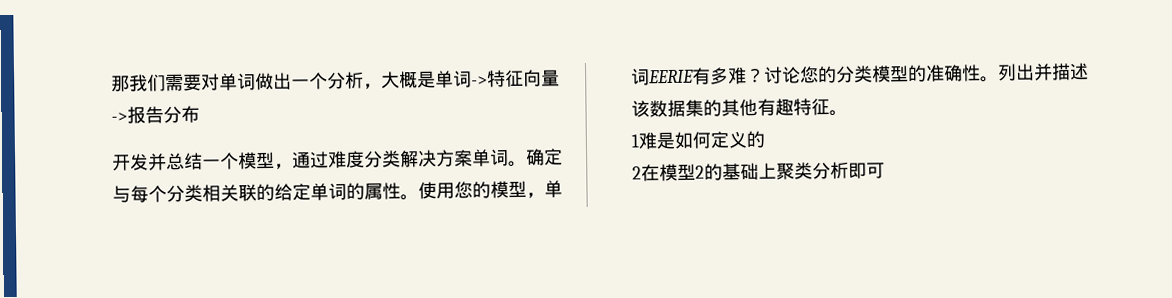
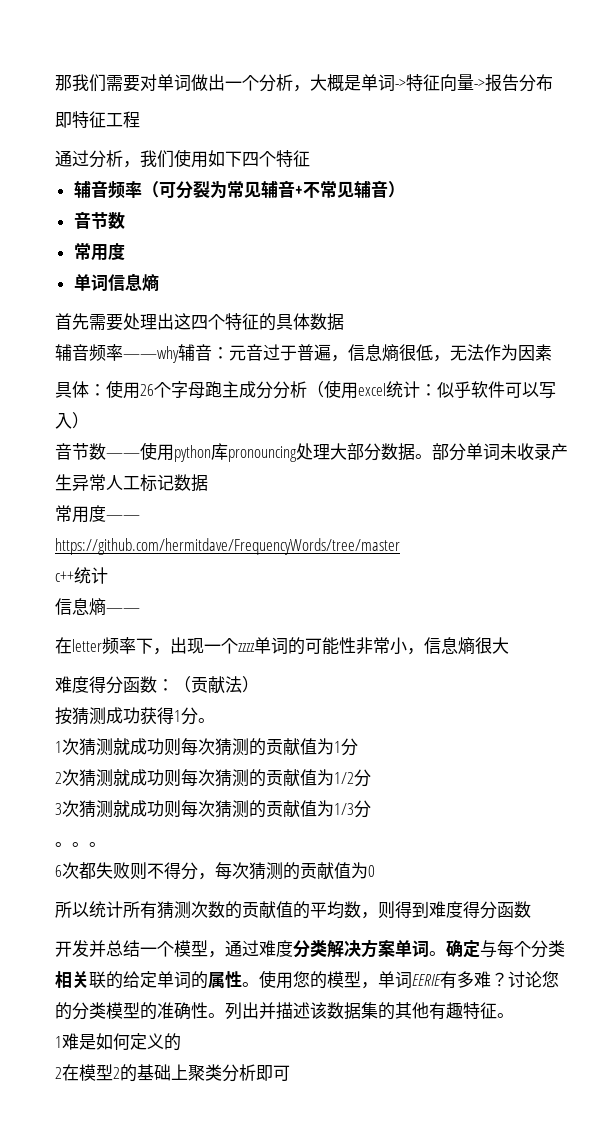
(200, 114) none -> [54,111,140,128] [54,149,310,168] [73,180,405,199] [73,211,125,229] [73,243,125,261] [73,273,159,291] [54,313,344,331] [54,344,552,363] [54,380,556,399] [54,412,89,429] [54,442,568,462] [54,474,208,492] [54,505,140,523] [54,538,400,555] [54,567,108,584] [54,598,140,616] [54,637,509,655] [54,676,259,694] [54,707,215,725] [54,738,358,756] [54,769,371,787] [54,800,371,818] [54,842,106,847] [54,862,375,880] [54,901,531,919] // 即特征工程 // 通过分析，我们使用如下四个特征 // 辅音频率（可分裂为常见辅音+不常见辅音） // 音节数 // 常用度 // 单词信息熵 // 首先需要处理出这四个特征的具体数据 // 辅音频率——why辅音：元音过于普遍，信息熵很低，无法作为因素 // 具体：使用26个字母跑主成分分析（使用excel统计：似乎软件可以写入） // 音节数——使用python库pronouncing处理大部分数据。部分单词未收录产生异常人工标记数据 // 常用度—— // https://github.com/hermitdave/FrequencyWords/tree/master // c++统计 // 信息熵—— // 在letter频率下，出现一个zzzz单词的可能性非常小，信息熵很大 // 难度得分函数：（贡献法） // 按猜测成功获得1分。 // 1次猜测就成功则每次猜测的贡献值为1分 // 2次猜测就成功则每次猜测的贡献值为1/2分 // 3次猜测就成功则每次猜测的贡献值为1/3分 // 。。。 // 6次都失败则不得分，每次猜测的贡献值为0 // 所以统计所有猜测次数的贡献值的平均数，则得到难度得分函数

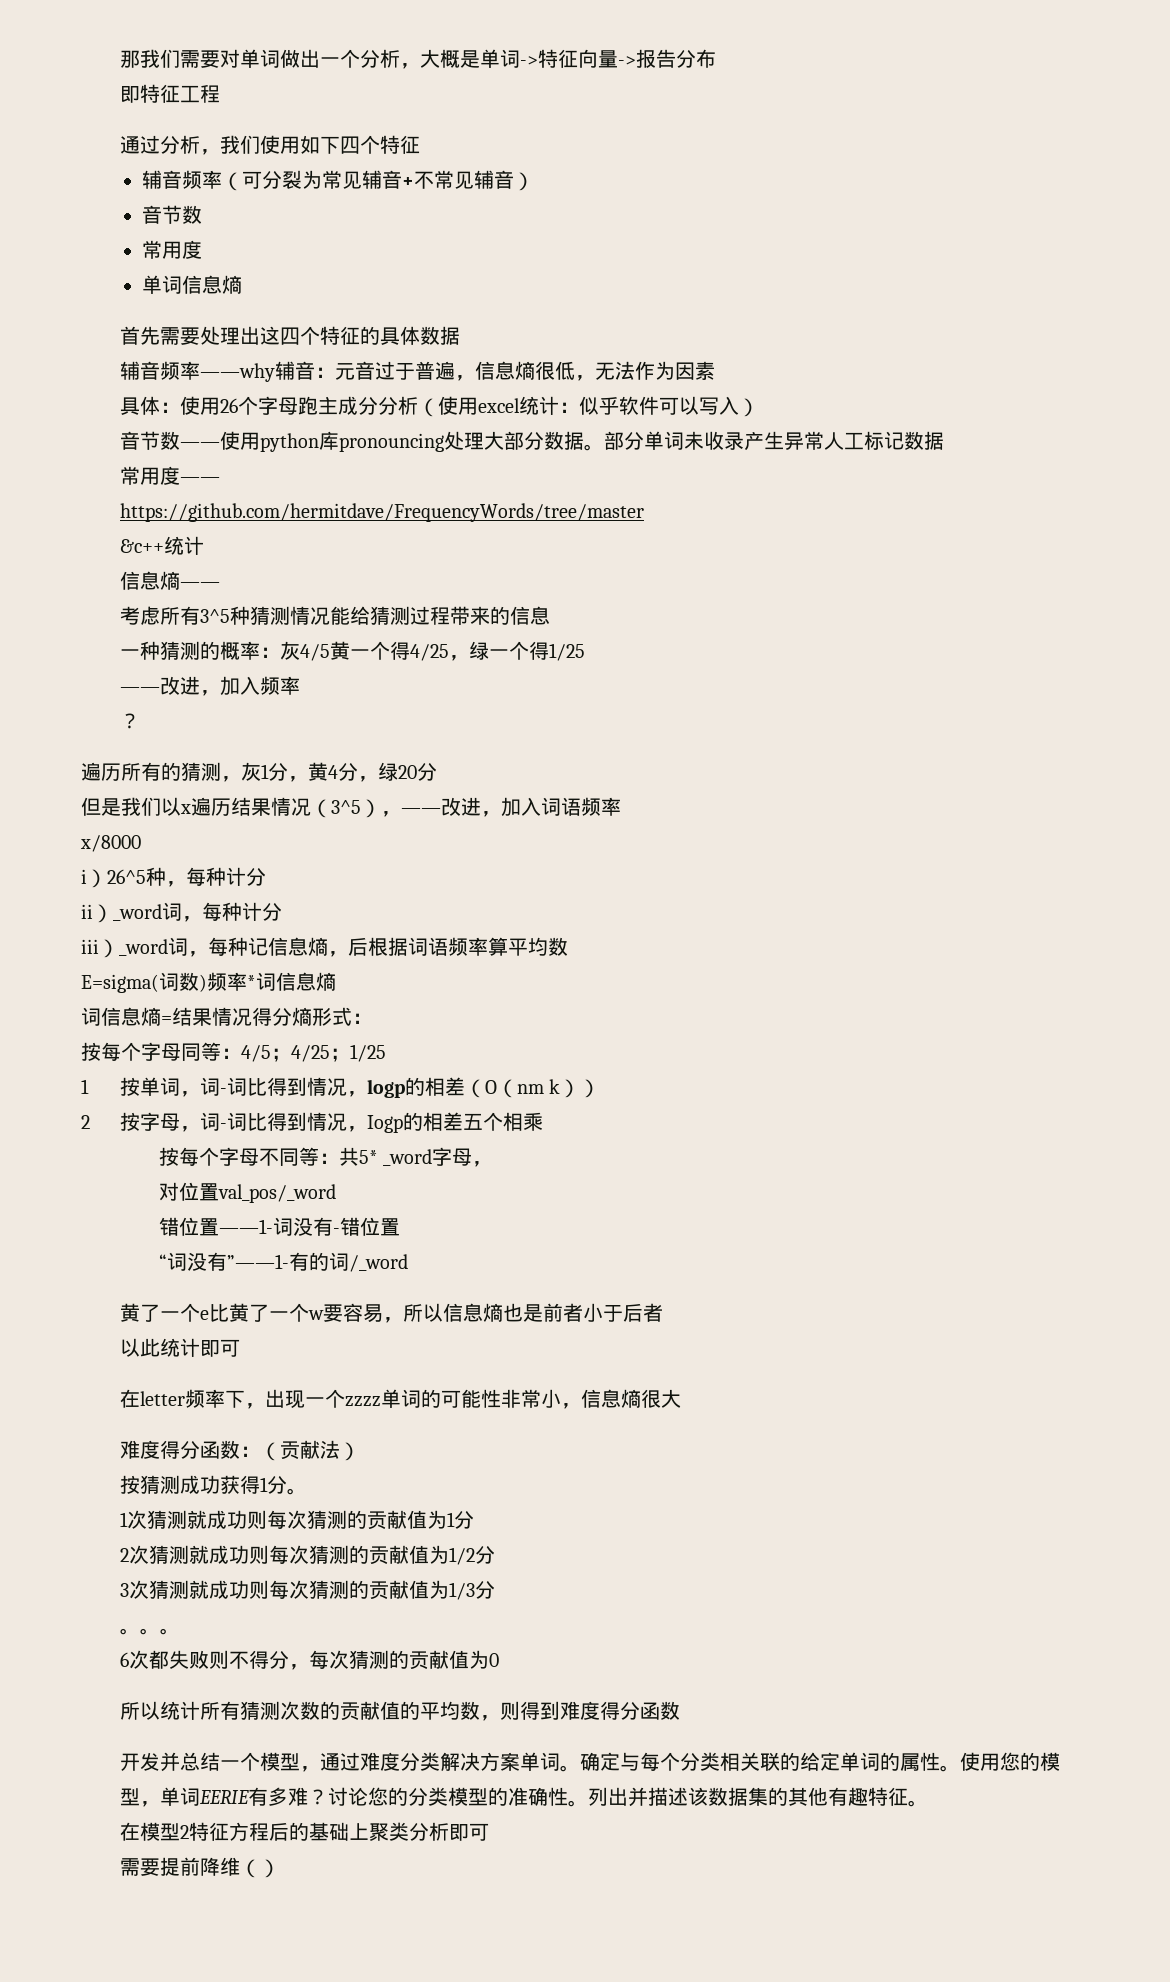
[54,571,74,582] c++ -> [119,539,164,553] &c++
(140, 610) none -> [119,606,550,625] [119,641,585,661] [119,676,300,696] [119,713,140,729] [81,762,437,782] [81,797,621,818] [80,835,141,852] [81,867,266,888] [81,902,282,923] [81,937,568,958] [81,972,336,993] [81,1007,372,1026] [81,1042,386,1062] [81,1077,601,1098] [81,1112,543,1133] [158,1147,493,1167] [158,1182,336,1203] [158,1217,400,1236] [158,1252,408,1272] [119,1303,663,1323] [119,1338,240,1357] // 考虑所有3^5种猜测情况能给猜测过程带来的信息 // 一种猜测的概率：灰4/5黄一个得4/25，绿一个得1/25 // ——改进，加入频率 // ？ // 遍历所有的猜测，灰1分，黄4分，绿20分 // 但是我们以x遍历结果情况（3^5），——改进，加入词语频率 // x/8000 // i）26^5种，每种计分 // ii）_word词，每种计分 // iii）_word词，每种记信息熵，后根据词语频率算平均数 // E=sigma(词数)频率*词信息熵 // 词信息熵=结果情况得分熵形式： // 按每个字母同等：4/5；4/25；1/25 // 1按单词，词-词比得到情况，logp的相差（O（nm k）） // 2按字母，词-词比得到情况，Iogp的相差五个相乘 // 按每个字母不同等：共5* _word字母， // 对位置val_pos/_word // 错位置——1-词没有-错位置 // “词没有”——1-有的词/_word // 黄了一个e比黄了一个w要容易，所以信息熵也是前者小于后者 // 以此统计即可
[54,1033,181,1051] [54,1064,120,1081] 1难是如何定义的 // 2在模型2 -> [119,1822,289,1841] 在模型2特征方程后
(290, 1073) none -> [119,1857,280,1878] // 需要提前降维（）

